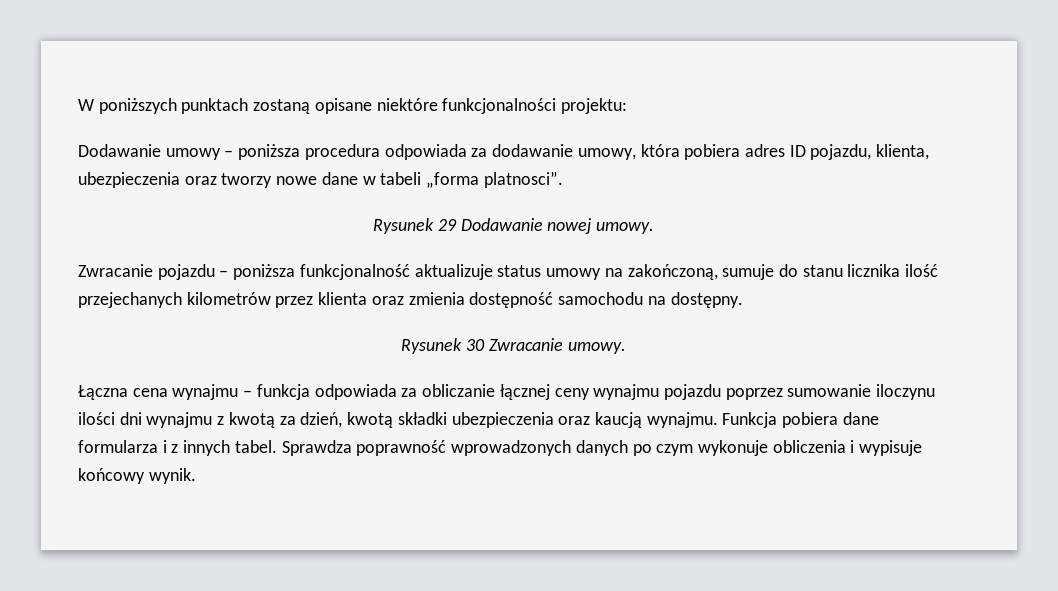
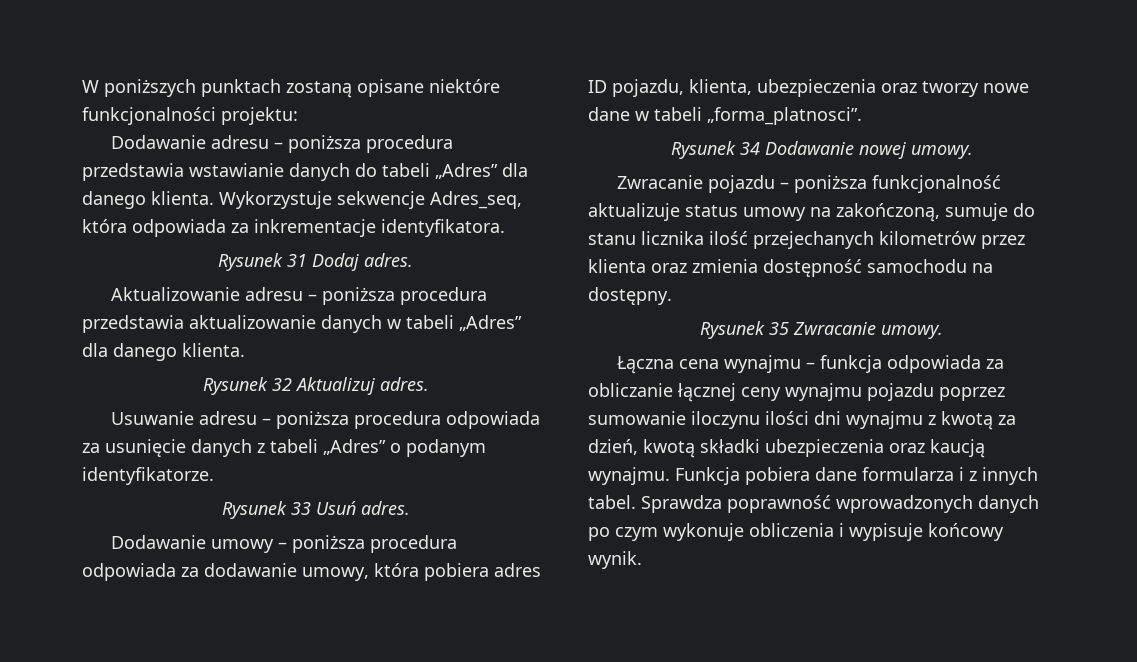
(628, 106) none -> [111,135,454,153] [82,163,528,181] [82,191,522,209] [82,219,505,237] [218,253,413,271] [111,287,488,305] [82,315,522,333] [82,343,245,361] [202,377,429,395] [111,411,541,429] [82,439,486,457] [82,467,214,485] [221,501,410,519] // Dodawanie adresu – poniższa procedura przedstawia wstawianie danych do tabeli „Adres” dla danego klienta. Wykorzystuje sekwencje Adres_seq, która odpowiada za inkrementacje identyfikatora. // Rysunek 31 Dodaj adres. // Aktualizowanie adresu – poniższa procedura przedstawia aktualizowanie danych w tabeli „Adres” dla danego klienta. // Rysunek 32 Aktualizuj adres. // Usuwanie adresu – poniższa procedura odpowiada za usunięcie danych z tabeli „Adres” o podanym identyfikatorze. // Rysunek 33 Usuń adres.
[426,171,563,188] [373,218,457,234] „forma platnosci”. // Rysunek 29 -> [707,107,862,125] [670,141,760,159] „forma_platnosci”. // Rysunek 34
[466,339,486,351] 30 -> [769,322,789,335] 35

